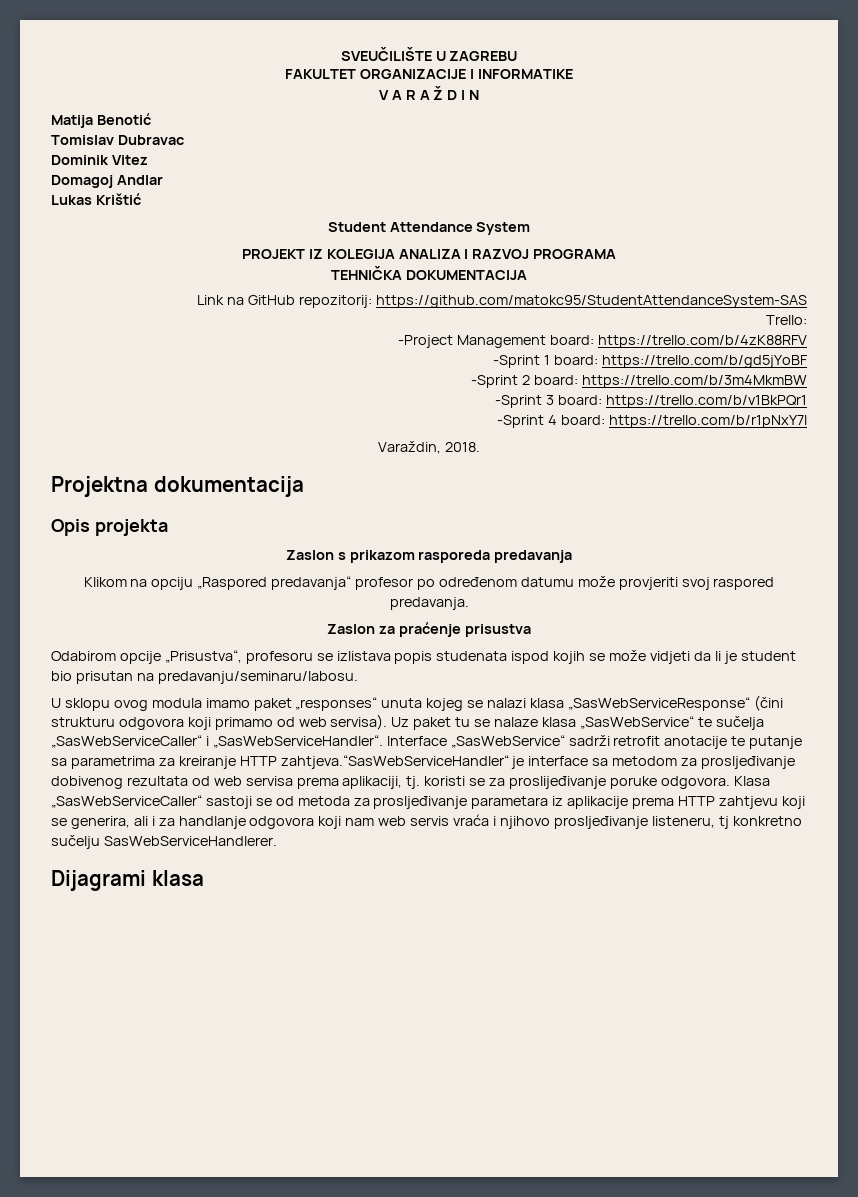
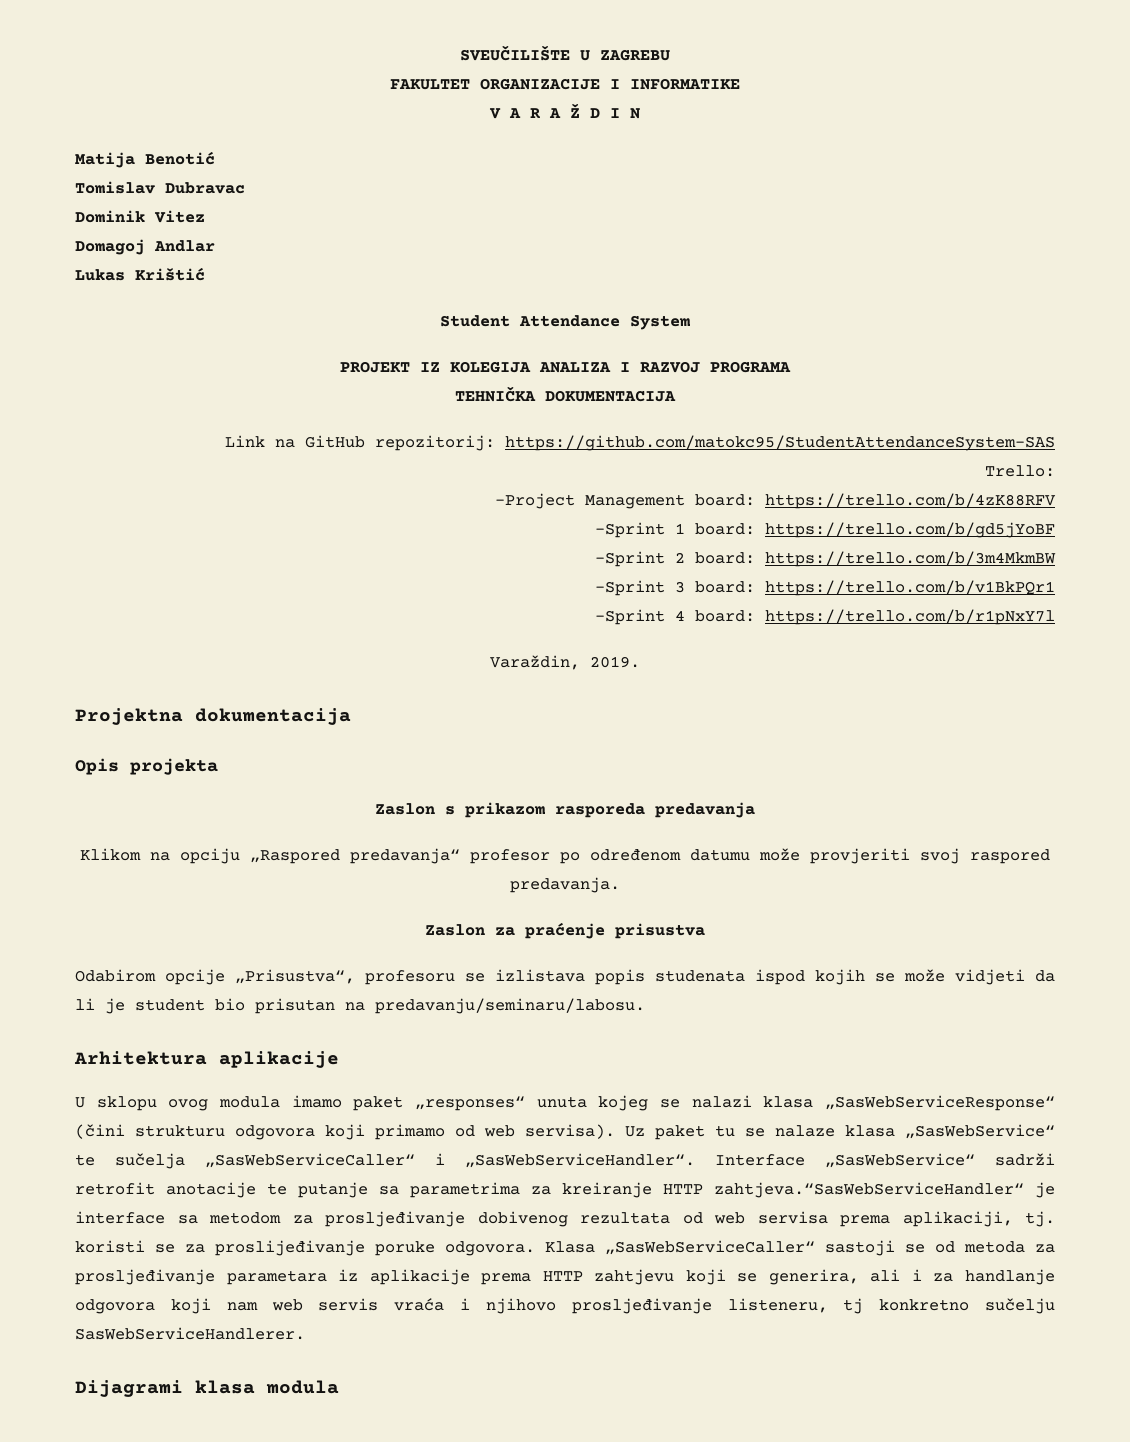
[444,442,480,452] 2018. -> [590,656,640,668] 2019.
(358, 677) none -> [74,1051,339,1068] // Arhitektura aplikacije
(204, 878) none -> [266,1380,339,1394] modula

